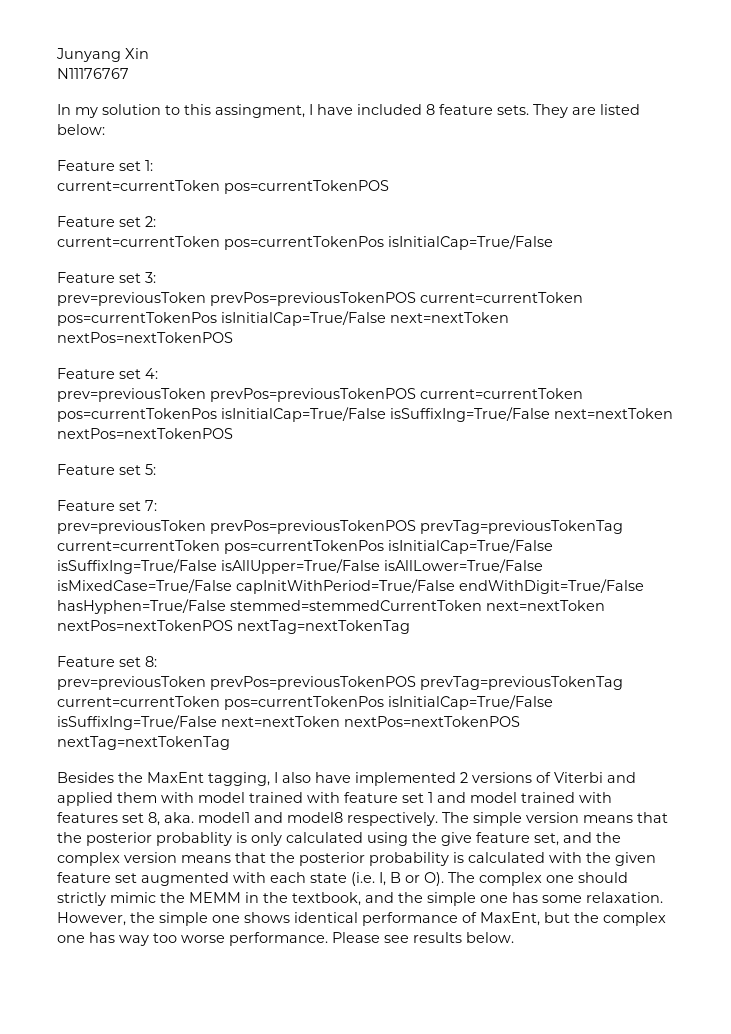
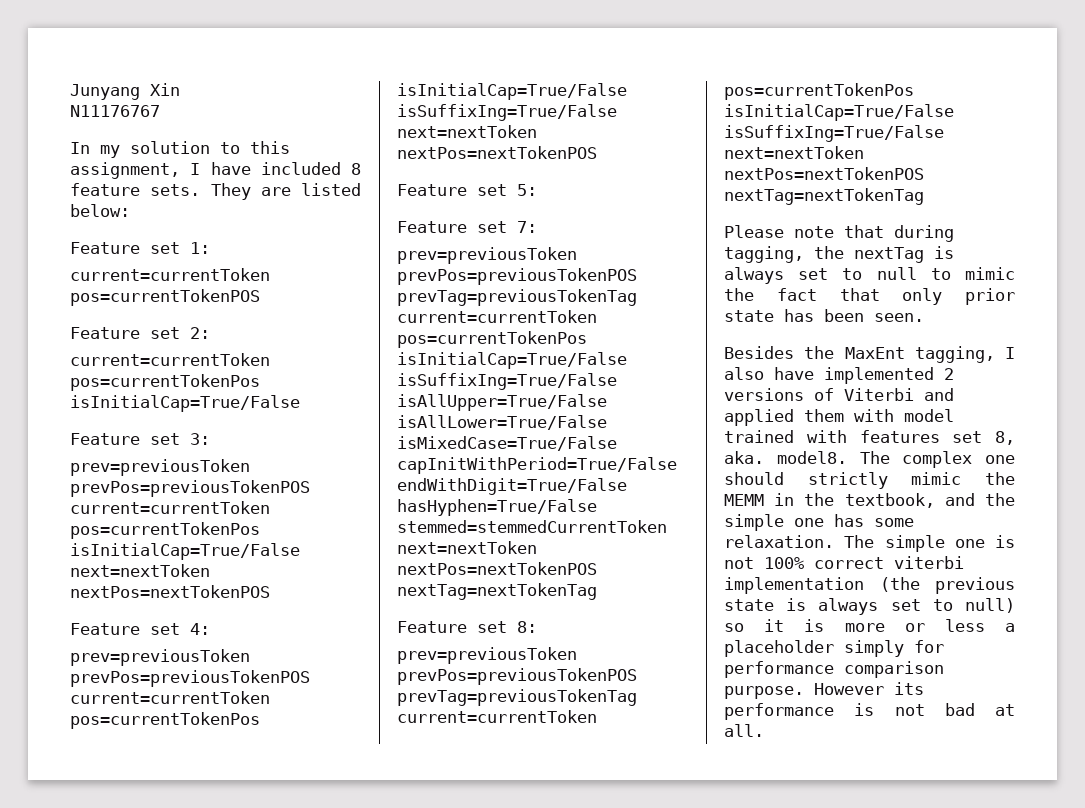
[215,104,305,118] assingment, -> [70,162,180,179] assignment,
(230, 743) none -> [724,225,954,242] [724,246,954,263] [724,267,1015,284] [724,288,1015,305] [724,309,924,322] // Please note that during tagging, the nextTag is always set to null to mimic the fact that only prior state has been seen.
[344,792,612,803] [57,812,668,826] [57,832,621,846] [57,852,656,866] [57,872,444,886] feature set 1 and model trained with features set 8, aka. model1 and model8 respectively. The simple version means that the posterior probablity is only calculated using the give feature set, and the complex version means that the posterior probability is calculated with the given feature set augmented with each state (i.e. I, B or O). -> [859,430,1015,445] [724,451,847,464] features set 8, aka. model8.
[57,912,666,926] [57,932,514,946] However, the simple one shows identical performance of MaxEnt, but the complex one has way too worse performance. Please see results below. -> [844,535,1015,552] [724,556,964,569] [724,577,1015,594] [724,598,1015,615] [724,619,1015,632] [724,640,944,657] [724,661,944,678] [724,682,924,699] [724,703,1015,720] [724,724,764,737] The simple one is not 100% correct viterbi implementation (the previous state is always set to null) so it is more or less a placeholder simply for performance comparison purpose. However its performance is not bad at all.

